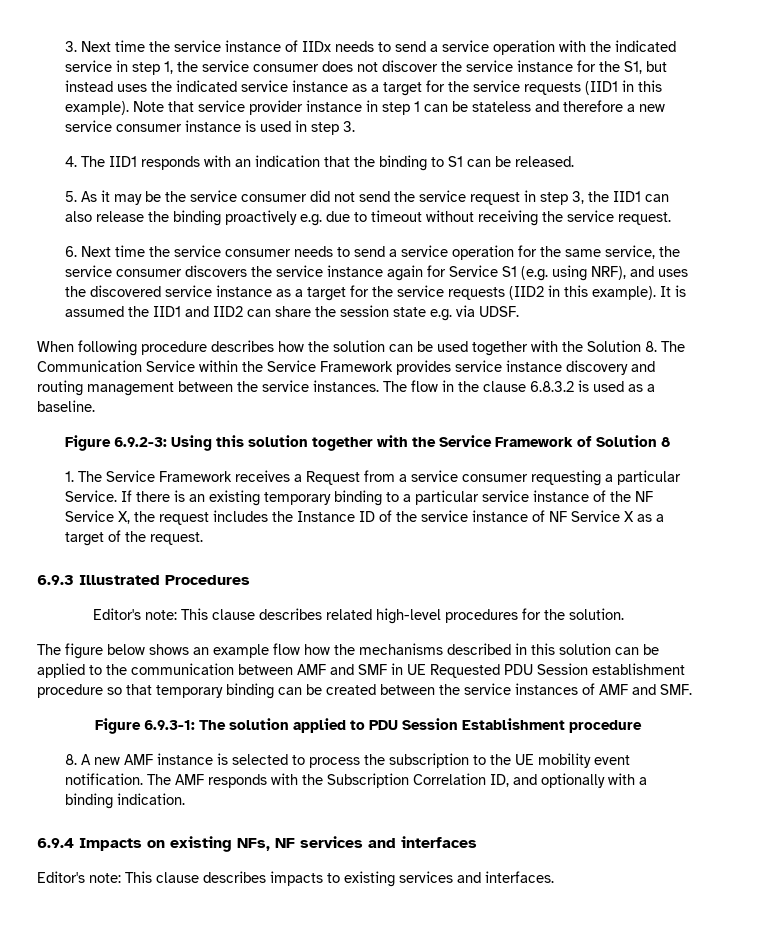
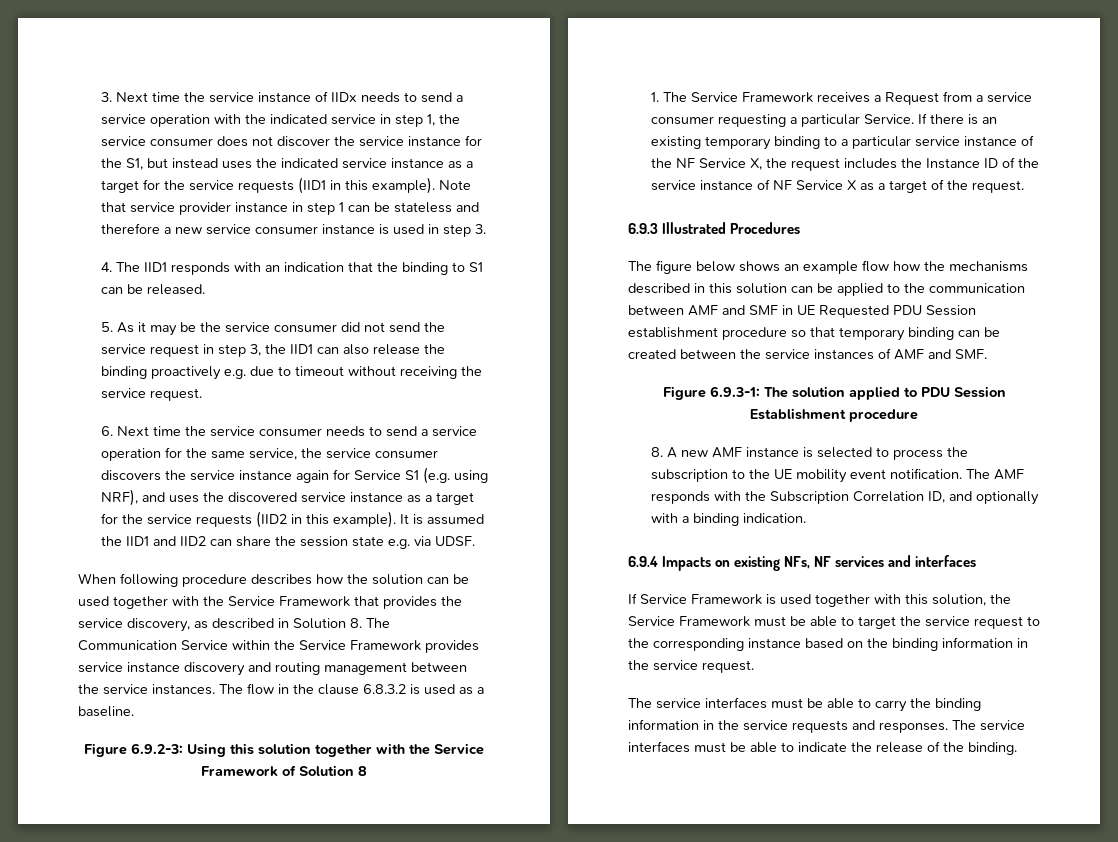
(583, 346) none -> [228,596,462,609] [78,618,289,632] Service Framework that provides the service discovery, as described in
[93,608,625,624] // Editor's note: This clause describes related high-level procedures for the solution. -> (801, 228) none
[37,871,554,887] Editor's note: This clause describes impacts to existing services and interfaces. -> [628,593,1011,607] [628,616,1040,629] [628,637,1028,651] [628,660,754,673] [628,697,981,712] [628,719,1025,733] [628,741,1017,755] If Service Framework is used together with this solution, the Service Framework must be able to target the service request to the corresponding instance based on the binding information in the service request. // The service interfaces must be able to carry the binding information in the service requests and responses. The service interfaces must be able to indicate the release of the binding.

